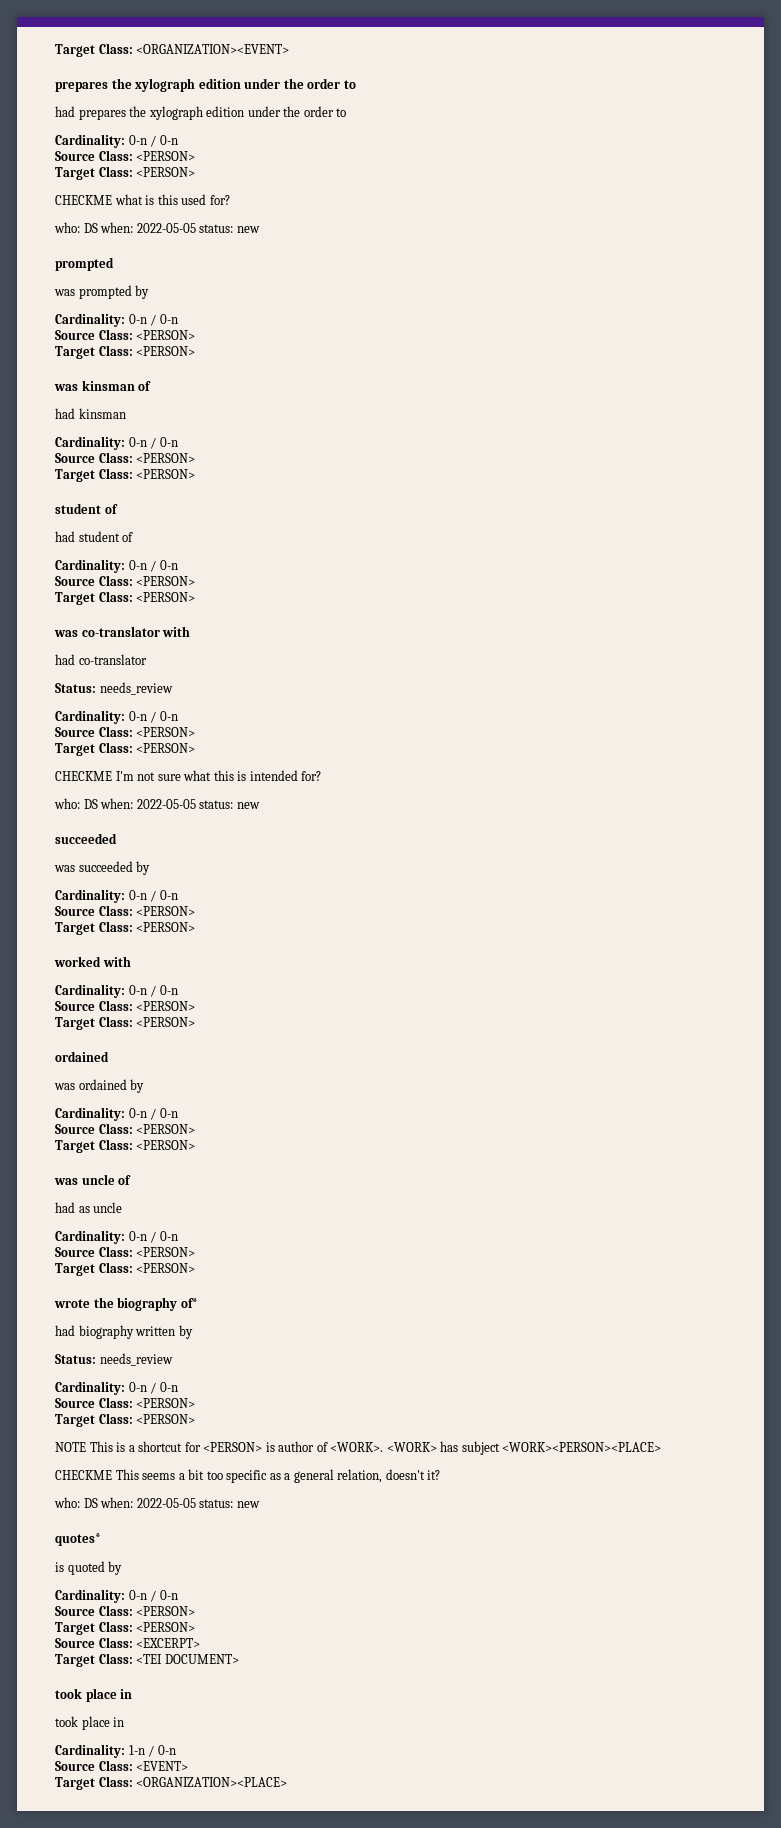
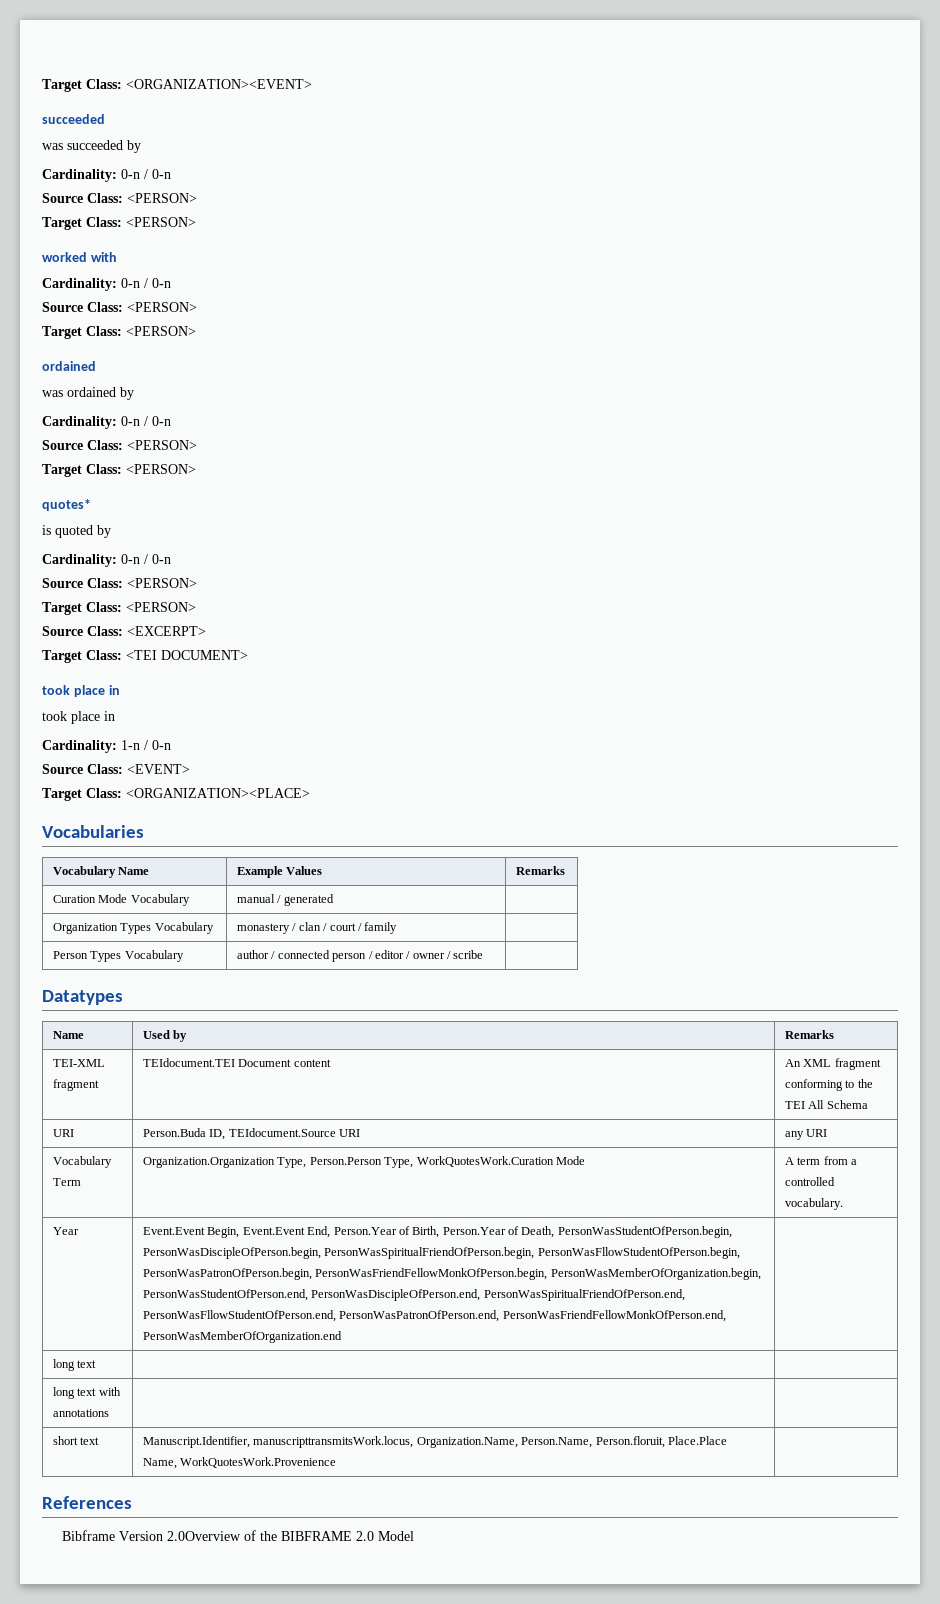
[55,78,356,92] [55,106,347,120] [55,134,178,148] [55,150,196,161] [55,166,196,180] [55,194,230,205] [54,222,260,233] [55,257,114,271] [54,285,150,299] [55,313,178,327] [55,329,196,340] [55,345,196,359] [54,380,152,391] [55,408,126,419] [55,436,178,450] [55,452,196,463] [55,468,196,482] [55,503,118,514] [55,531,134,542] [55,559,178,573] [55,575,196,586] [55,591,196,605] [54,626,191,637] [55,654,147,665] [55,682,173,695] [55,710,178,724] [55,726,196,737] [55,742,196,756] [55,770,322,781] [54,798,260,809] // prepares the xylograph edition under the order to // had prepares the xylograph edition under the order to // Cardinality: 0-n / 0-n // Source Class: <PERSON> // Target Class: <PERSON> // CHECKME what is this used for? // who: DS when: 2022-05-05 status: new // prompted // was prompted by // Cardinality: 0-n / 0-n // Source Class: <PERSON> // Target Class: <PERSON> // was kinsman of // had kinsman // Cardinality: 0-n / 0-n // Source Class: <PERSON> // Target Class: <PERSON> // student of // had student of // Cardinality: 0-n / 0-n // Source Class: <PERSON> // Target Class: <PERSON> // was co-translator with // had co-translator // Status: needs_review // Cardinality: 0-n / 0-n // Source Class: <PERSON> // Target Class: <PERSON> // CHECKME I'm not sure what this is intended for? // who: DS when: 2022-05-05 status: new -> (312, 84) none
[54,1174,132,1185] [55,1202,123,1213] [55,1230,178,1244] [55,1246,196,1257] [55,1262,196,1276] [54,1297,198,1311] [55,1325,193,1339] [55,1353,173,1366] [55,1381,178,1395] [55,1397,196,1408] [55,1413,196,1427] [55,1441,662,1455] [55,1469,441,1483] [54,1497,260,1508] // was uncle of // had as uncle // Cardinality: 0-n / 0-n // Source Class: <PERSON> // Target Class: <PERSON> // wrote the biography of* // had biography written by // Status: needs_review // Cardinality: 0-n / 0-n // Source Class: <PERSON> // Target Class: <PERSON> // NOTE This is a shortcut for <PERSON> is author of <WORK>. <WORK> has subject <WORK><PERSON><PLACE> // CHECKME This seems a bit too specific as a general relation, doesn't it? // who: DS when: 2022-05-05 status: new -> (196, 469) none
(288, 1782) none -> [42,825,144,838] [53,866,150,878] [237,866,323,878] [516,866,566,875] [53,894,190,906] [237,894,334,906] [53,922,214,934] [237,922,398,934] [53,950,184,962] [237,950,484,962] [42,990,123,1005] [53,1031,85,1039] [143,1030,188,1042] [785,1030,835,1039] [53,1059,106,1067] [53,1079,100,1091] [143,1058,331,1067] [785,1058,881,1070] [785,1079,873,1091] [785,1100,868,1109] [53,1129,75,1137] [143,1128,361,1140] [785,1129,828,1140] [53,1156,113,1168] [53,1178,82,1186] [143,1156,585,1168] [785,1156,858,1165] [785,1177,836,1186] [785,1198,844,1210] [53,1227,80,1235] [143,1226,732,1238] [143,1247,740,1259] [143,1268,761,1280] [143,1289,685,1301] [143,1310,726,1322] [143,1331,343,1343] [53,1359,97,1371] [53,1387,121,1399] [53,1409,110,1417] [53,1436,100,1445] [143,1436,727,1448] [143,1457,337,1469] [42,1496,132,1509] [62,1530,415,1541] // Vocabularies // Vocabulary Name | Example Values | Remarks // Curation Mode Vocabulary | manual / generated | // Organization Types Vocabulary | monastery / clan / court / family | // Person Types Vocabulary | author / connected person / editor / owner / scribe | // Datatypes // Name | Used by | Remarks // TEI-XML fragment | TEIdocument.TEI Document content | An XML fragment conforming to the TEI All Schema // URI | Person.Buda ID, TEIdocument.Source URI | any URI // Vocabulary Term | Organization.Organization Type, Person.Person Type, WorkQuotesWork.Curation Mode | A term from a controlled vocabulary. // Year | Event.Event Begin, Event.Event End, Person.Year of Birth, Person.Year of Death, PersonWasStudentOfPerson.begin, PersonWasDiscipleOfPerson.begin, PersonWasSpiritualFriendOfPerson.begin, PersonWasFllowStudentOfPerson.begin, PersonWasPatronOfPerson.begin, PersonWasFriendFellowMonkOfPerson.begin, PersonWasMemberOfOrganization.begin, PersonWasStudentOfPerson.end, PersonWasDiscipleOfPerson.end, PersonWasSpiritualFriendOfPerson.end, PersonWasFllowStudentOfPerson.end, PersonWasPatronOfPerson.end, PersonWasFriendFellowMonkOfPerson.end, PersonWasMemberOfOrganization.end | // long text | | // long text with annotations | | // short text | Manuscript.Identifier, manuscripttransmitsWork.locus, Organization.Name, Person.Name, Person.floruit, Place.Place Name, WorkQuotesWork.Provenience | // References // Bibframe Version 2.0Overview of the BIBFRAME 2.0 Model

